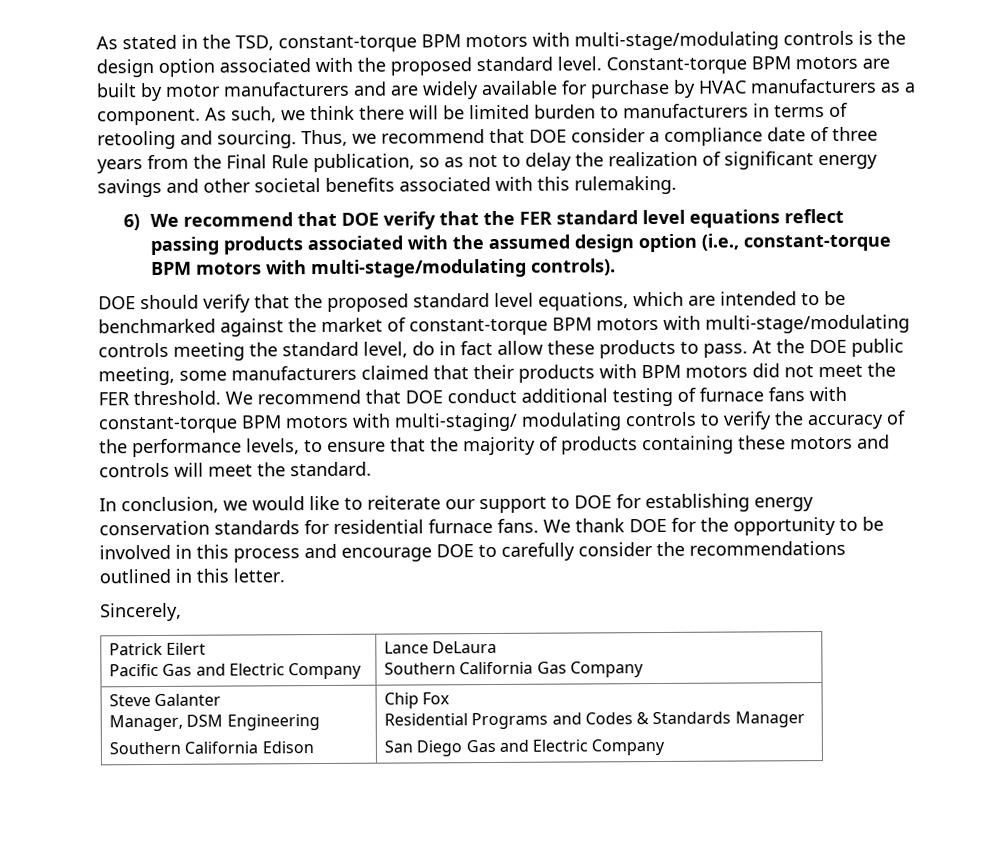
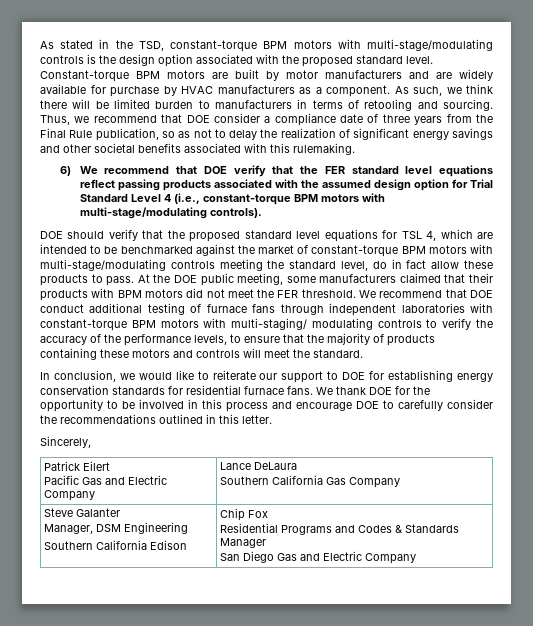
(697, 243) none -> [451,179,493,188] [79,194,171,202] for Trial Standard Level 4
[538,292,629,311] equations, -> [324,229,437,242] equations for TSL 4,
(805, 394) none -> [280,303,465,316] through independent laboratories

